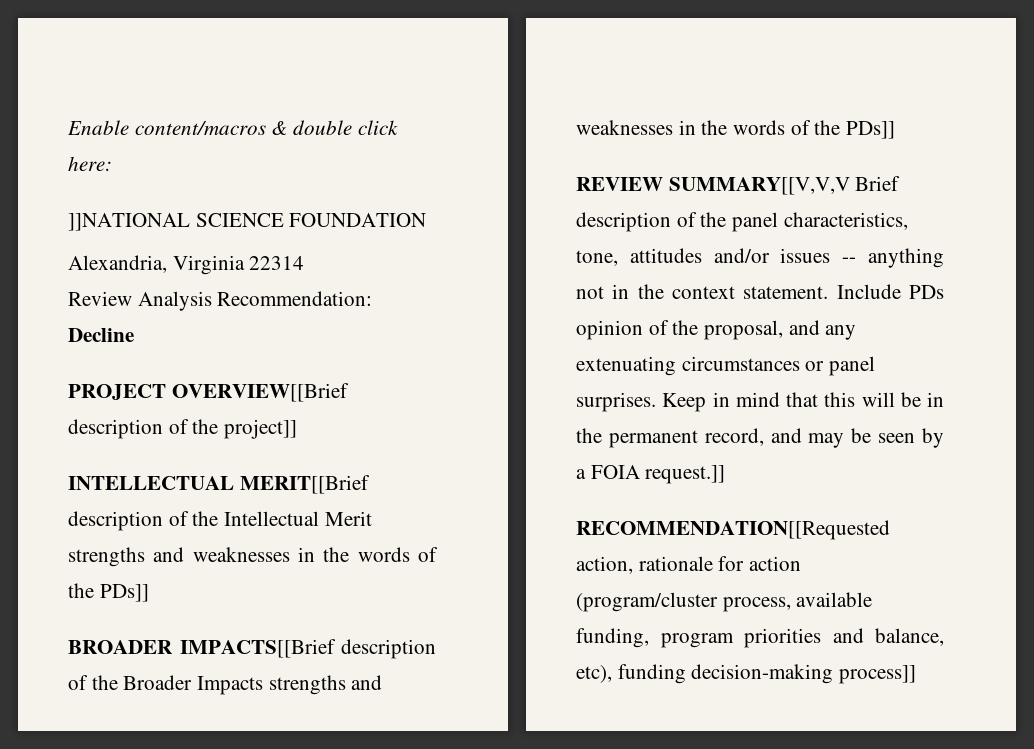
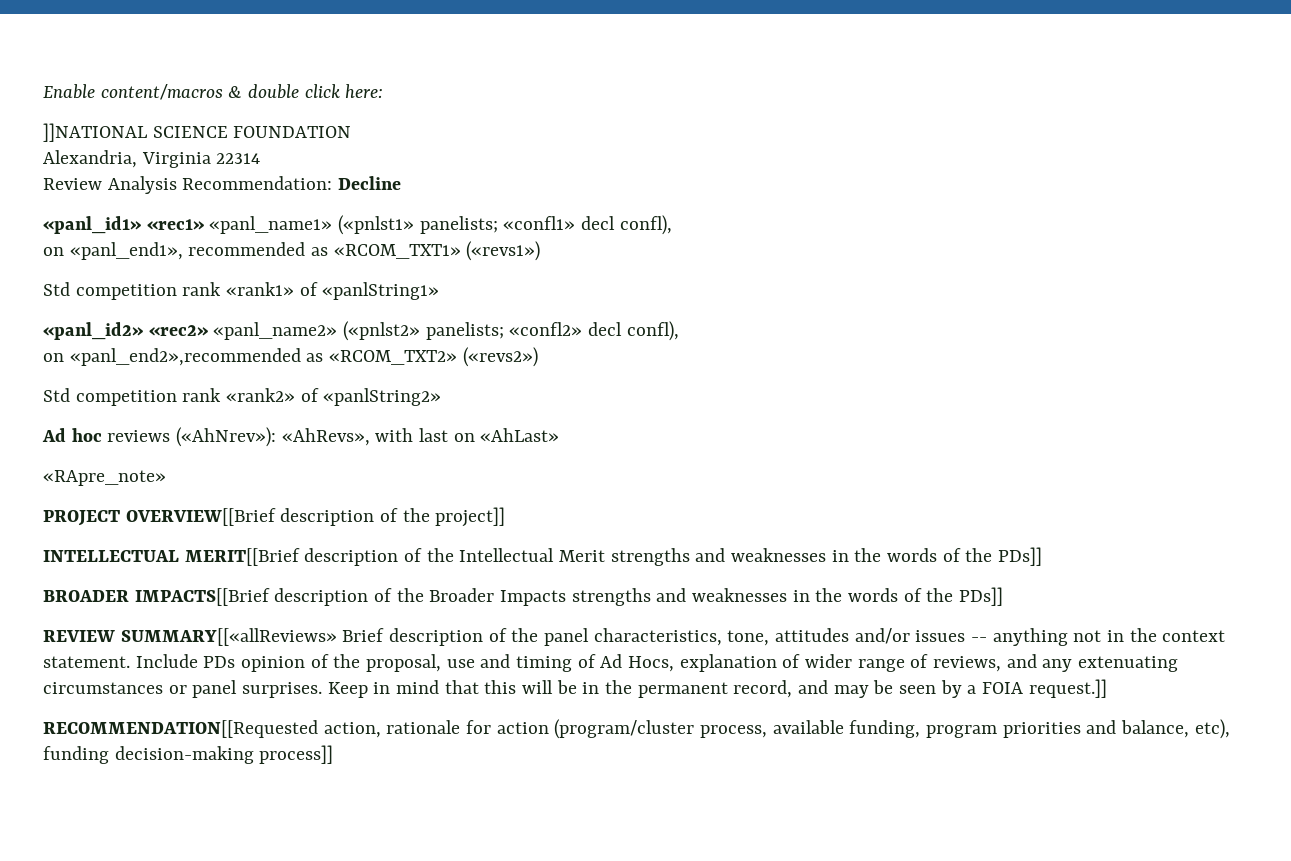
(134, 335) none -> [43,215,672,235] [43,241,541,261] [43,282,440,300] [43,321,679,341] [43,347,538,367] [43,388,442,406] [42,427,560,447] [43,470,166,486] // «panl_id1» «rec1» «panl_name1» («pnlst1» panelists; «confl1» decl confl), // on «panl_end1», recommended as «RCOM_TXT1» («revs1») // Std competition rank «rank1» of «panlString1» // «panl_id2» «rec2» «panl_name2» («pnlst2» panelists; «confl2» decl confl), // on «panl_end2»,recommended as «RCOM_TXT2» («revs2») // Std competition rank «rank2» of «panlString2» // Ad hoc reviews («AhNrev»): «AhRevs», with last on «AhLast» // «RApre_note»
[668,177,850,195] SUMMARY[[V,V,V -> [120,628,337,646] SUMMARY[[«allReviews»
(784, 330) none -> [446,654,1002,672] use and timing of Ad Hocs, explanation of wider range of reviews,

